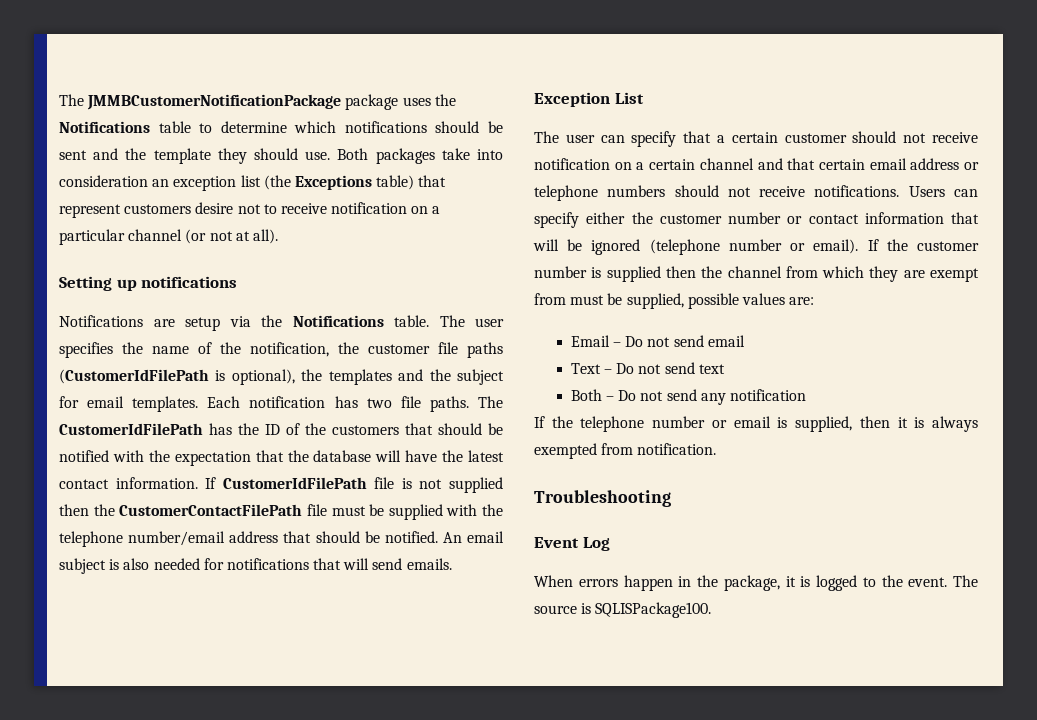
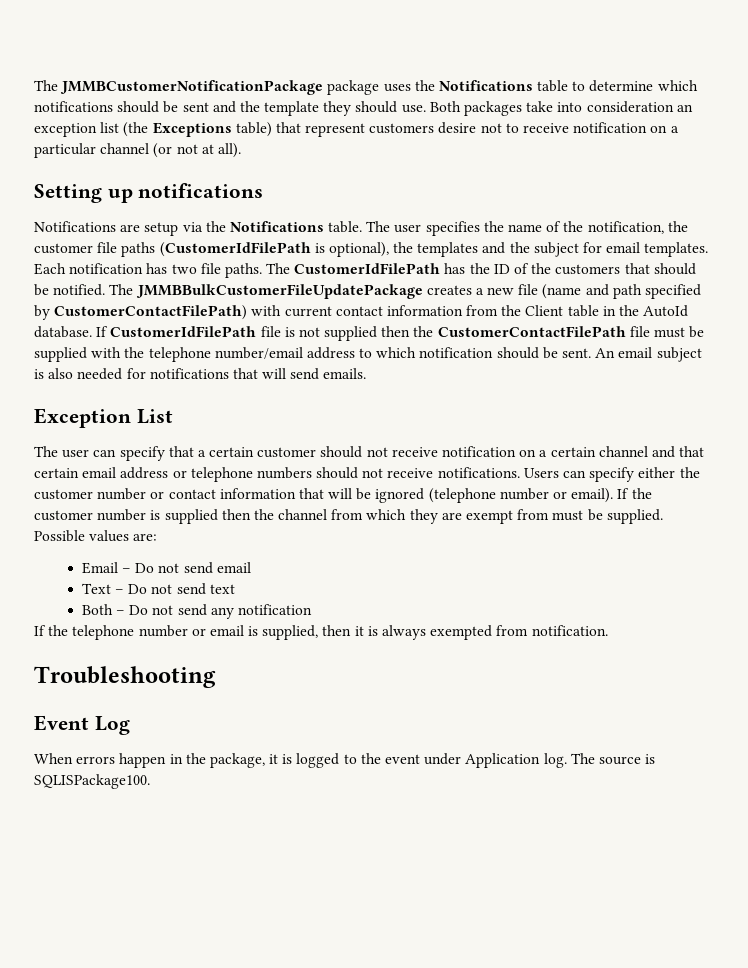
[59,450,504,466] [59,477,198,489] notified with the expectation that the database will have the latest contact information. -> [53,284,702,299] [34,305,689,320] [34,326,92,338] notified. The JMMBBulkCustomerFileUpdatePackage creates a new file (name and path specified by CustomerContactFilePath) with current contact information from the Client table in the AutoId database.
[283,531,438,543] that should be notified. -> [359,347,592,359] to which notification should be sent.
[626,293,739,309] supplied, possible -> [606,509,663,524] [34,530,85,542] supplied. Possible
[908,577,948,587] event. -> [385,753,567,768] event under Application log.

